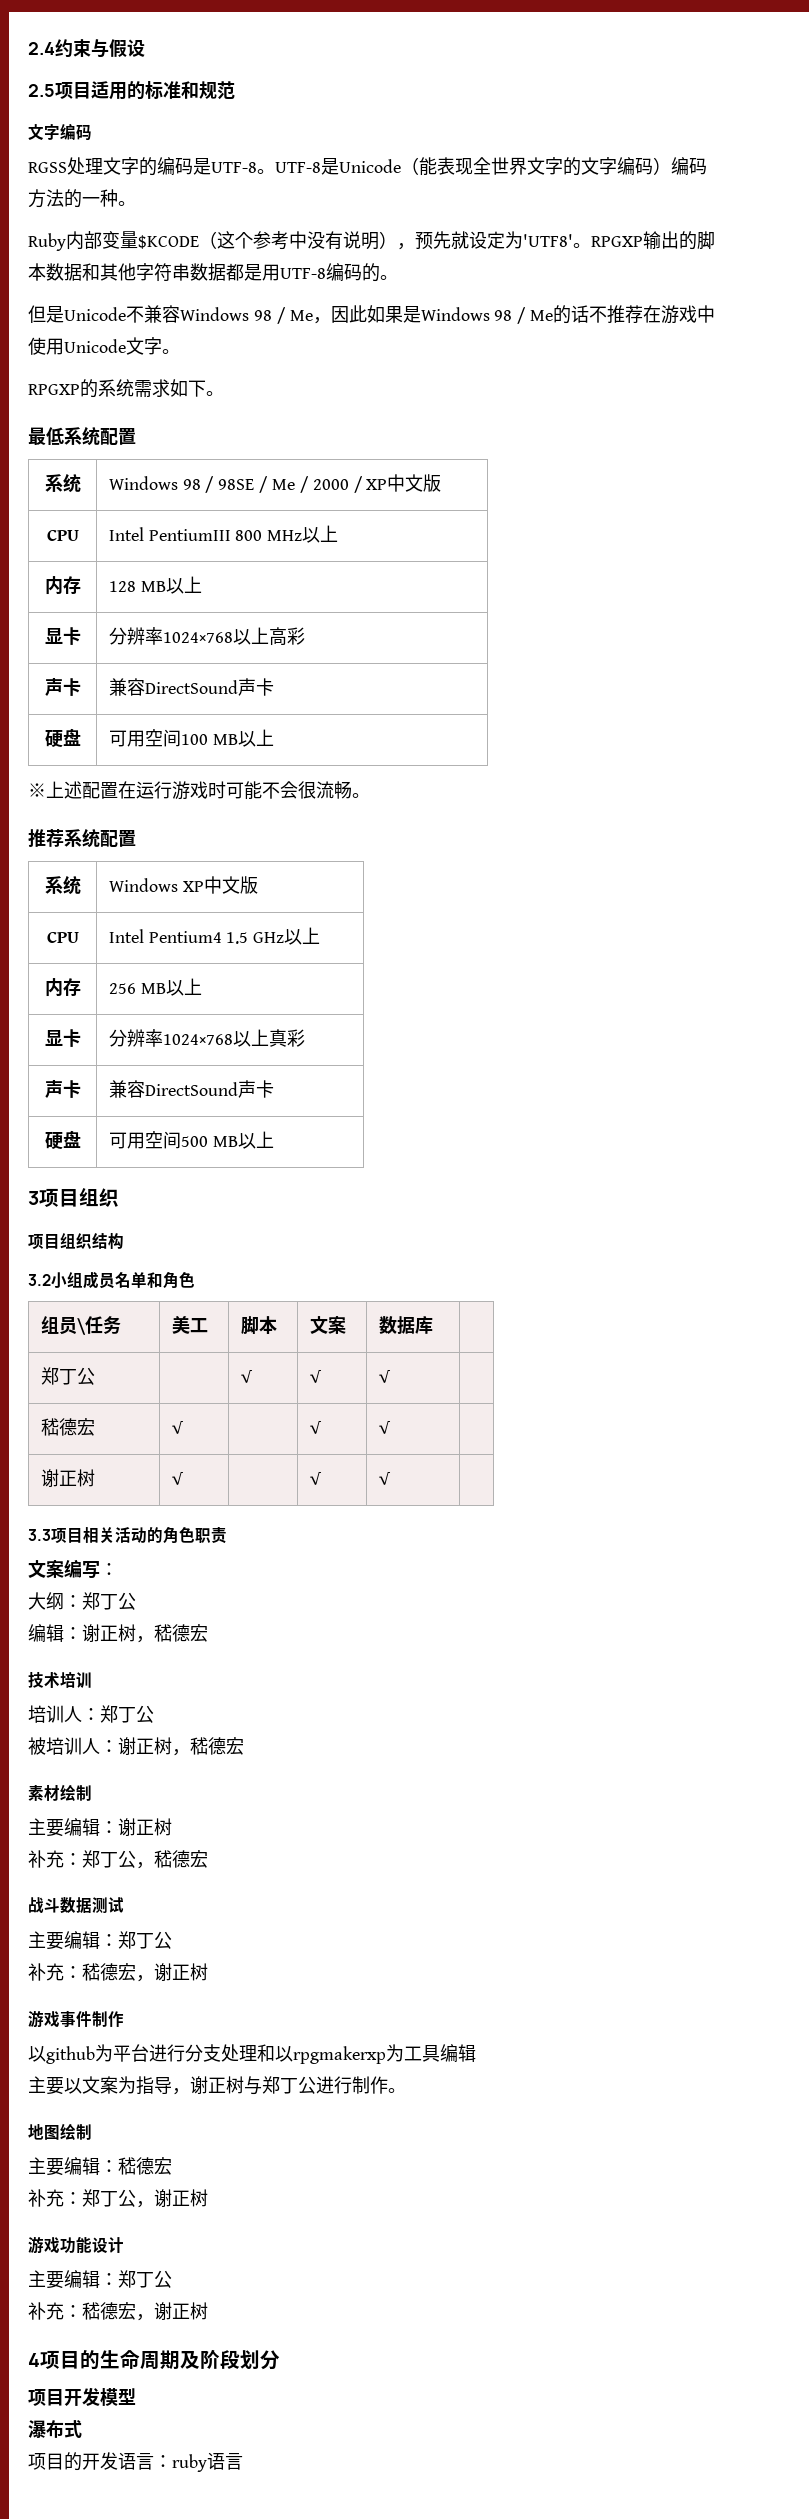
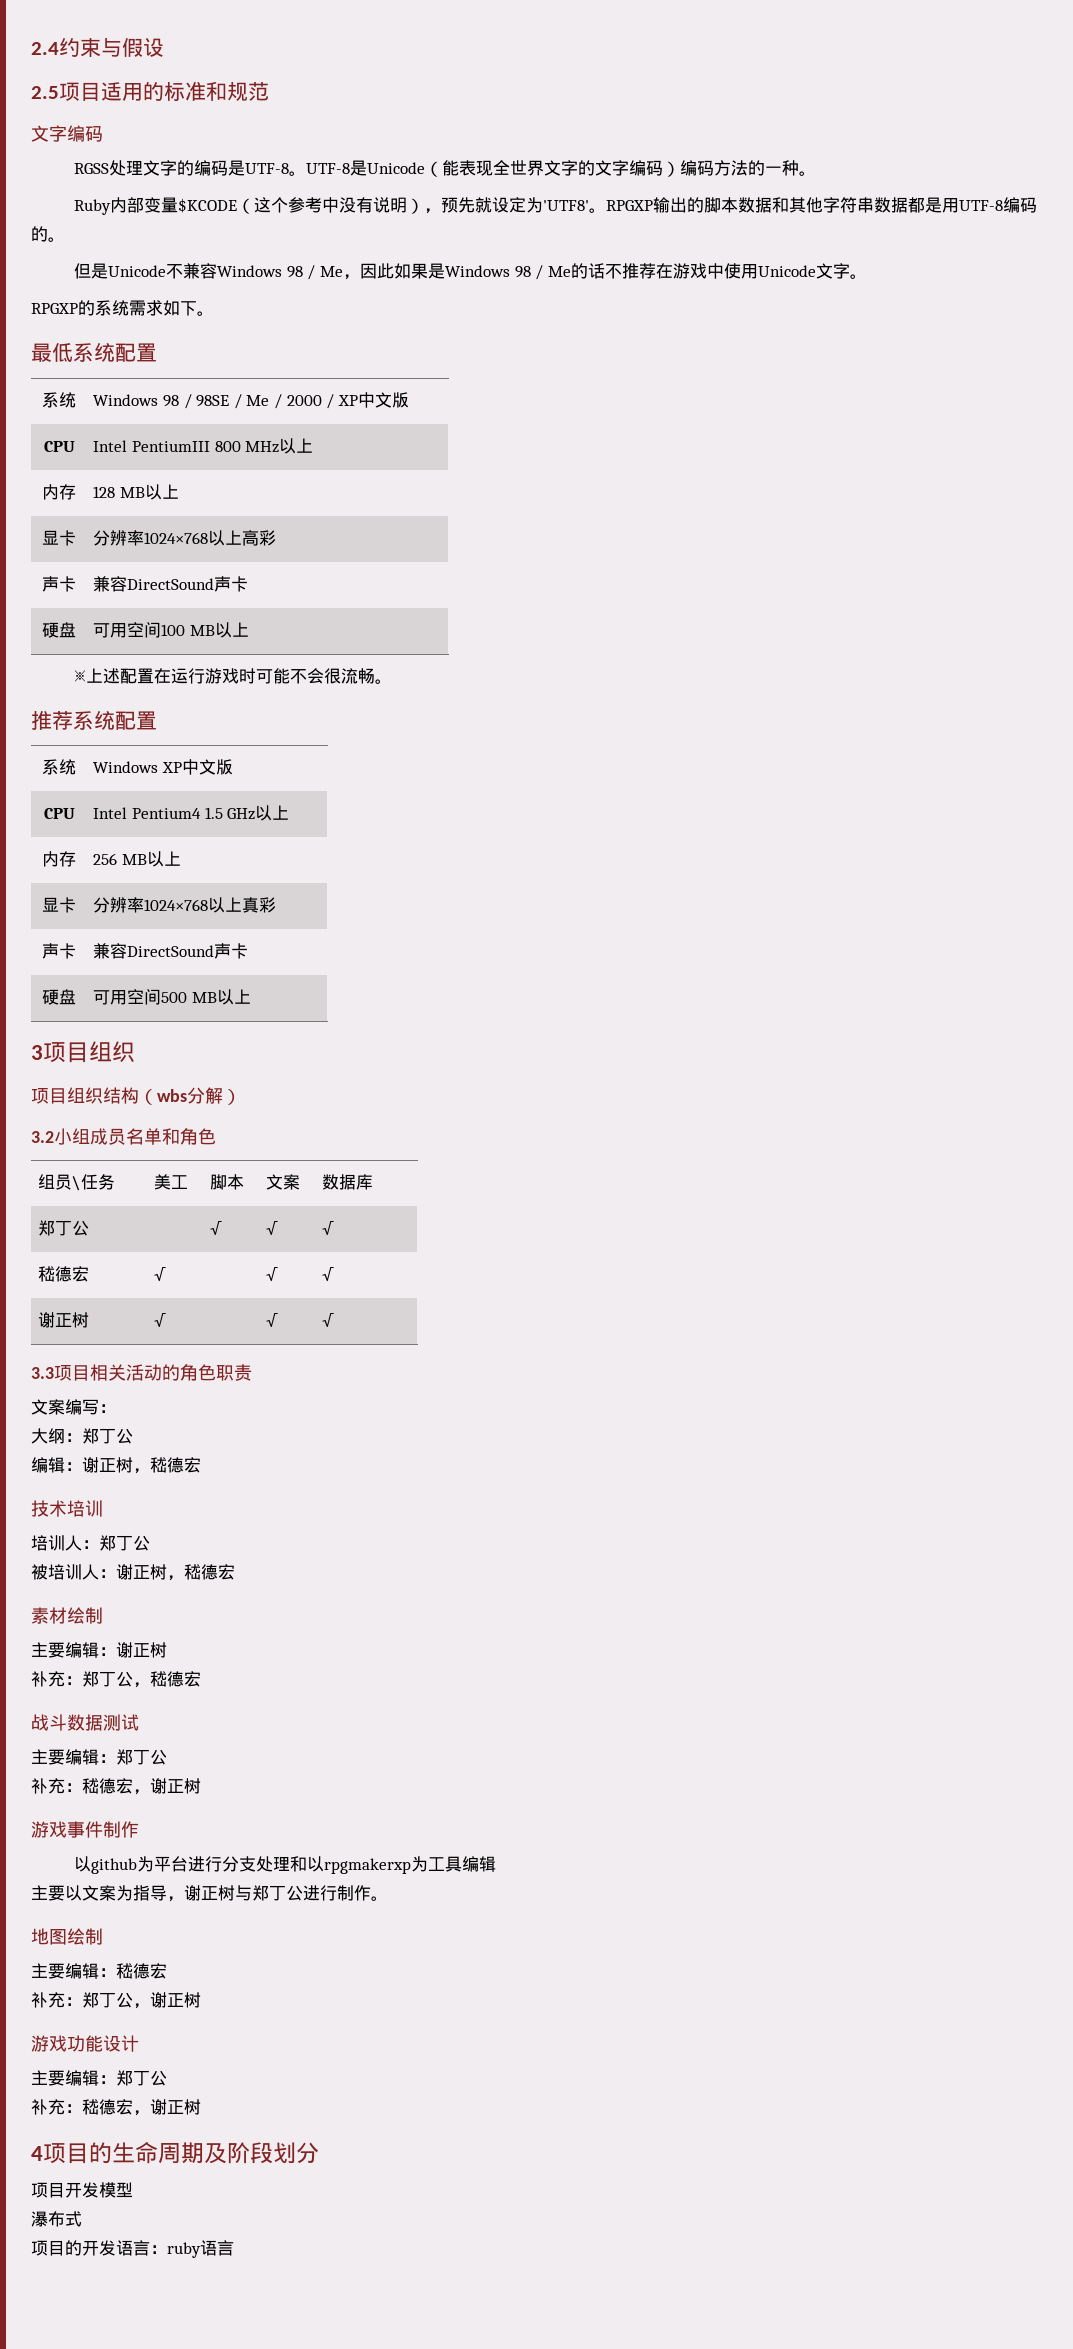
(124, 1240) none -> [139,1087,241,1105] （wbs分解）

